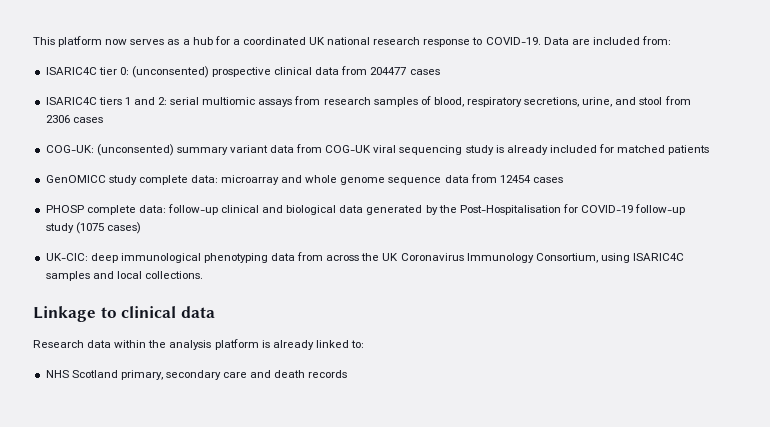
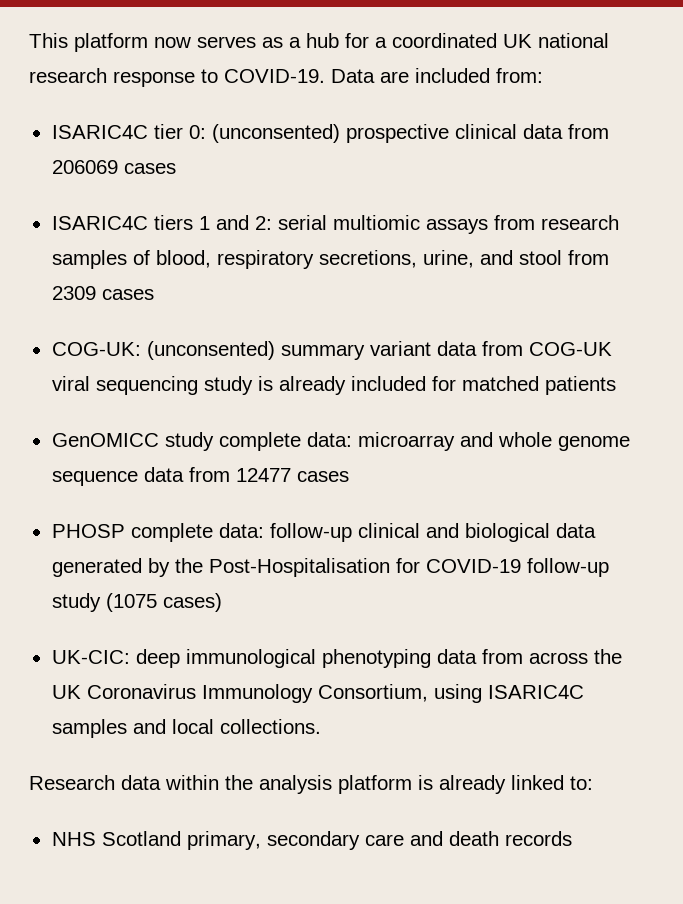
[370,67,407,75] 204477 -> [51,160,118,174] 206069
[45,115,70,123] 2306 -> [51,286,96,300] 2309
[499,175,531,183] 12454 -> [235,468,291,482] 12477
[33,306,215,322] // Linkage to clinical data -> (321, 726) none

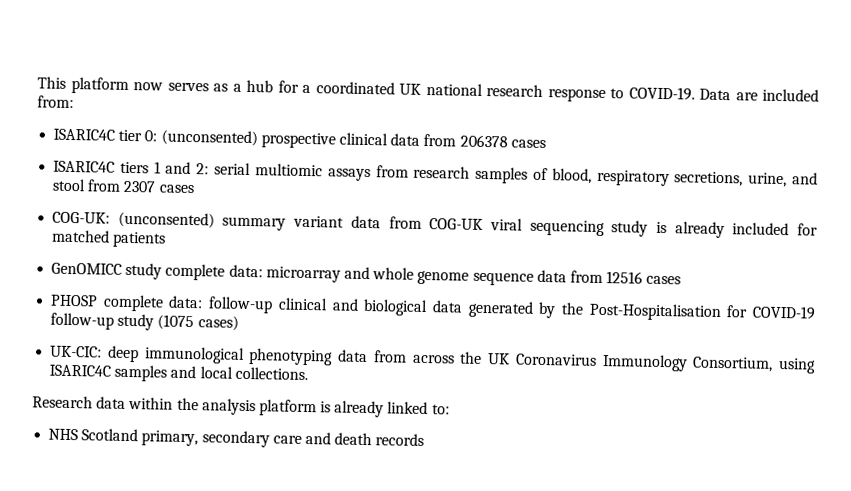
[51,160,118,174] 206069 -> [459,134,508,148] 206378
[51,286,96,300] 2309 -> [123,180,157,193] 2307
[235,468,291,482] 12477 -> [606,271,644,284] 12516

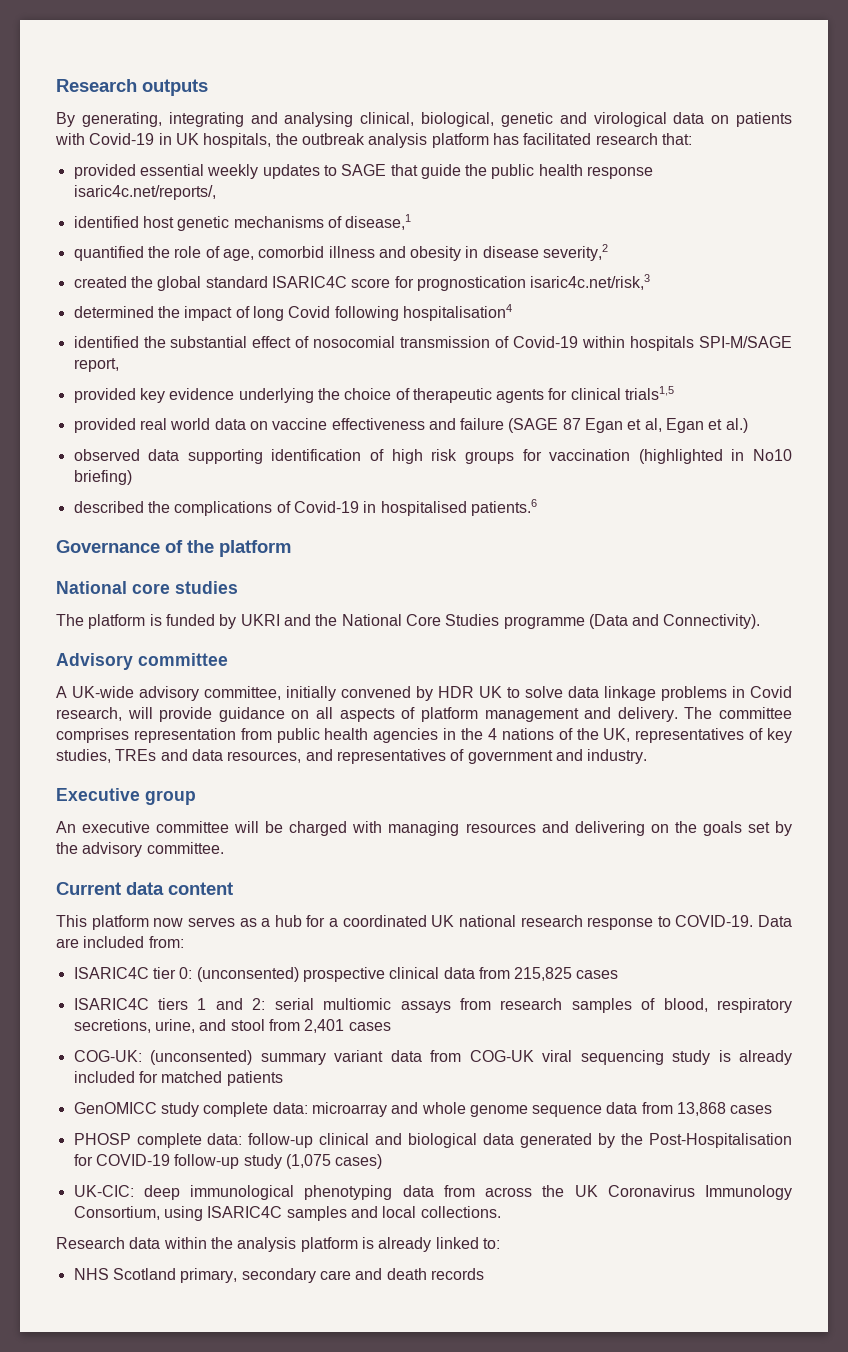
(37, 82) none -> [56,79,208,96] [56,112,793,127] [55,133,692,148] [73,164,654,179] [73,185,216,200] [73,214,412,231] [73,244,609,261] [73,274,651,291] [73,304,512,321] [73,336,793,351] [73,358,119,372] [73,386,675,403] [73,418,748,433] [73,449,793,464] [73,470,132,485] [73,499,537,516] [56,540,291,557] [56,581,238,594] [56,614,761,629] [56,653,228,670] [56,686,792,701] [56,707,793,722] [56,728,793,743] [56,749,648,764] [56,788,196,805] [56,821,793,836] [56,842,224,857] [56,882,233,895] Research outputs // By generating, integrating and analysing clinical, biological, genetic and virological data on patients with Covid-19 in UK hospitals, the outbreak analysis platform has facilitated research that: // provided essential weekly updates to SAGE that guide the public health response isaric4c.net/reports/, // identified host genetic mechanisms of disease,1 // quantified the role of age, comorbid illness and obesity in disease severity,2 // created the global standard ISARIC4C score for prognostication isaric4c.net/risk,3 // determined the impact of long Covid following hospitalisation4 // identified the substantial effect of nosocomial transmission of Covid-19 within hospitals SPI-M/SAGE report, // provided key evidence underlying the choice of therapeutic agents for clinical trials1,5 // provided real world data on vaccine effectiveness and failure (SAGE 87 Egan et al, Egan et al.) // observed data supporting identification of high risk groups for vaccination (highlighted in No10 briefing) // described the complications of Covid-19 in hospitalised patients.6 // Governance of the platform // National core studies // The platform is funded by UKRI and the National Core Studies programme (Data and Connectivity). // Advisory committee // A UK-wide advisory committee, initially convened by HDR UK to solve data linkage problems in Covid research, will provide guidance on all aspects of platform management and delivery. The committee comprises representation from public health agencies in the 4 nations of the UK, representatives of key studies, TREs and data resources, and representatives of government and industry. // Executive group // An executive committee will be charged with managing resources and delivering on the goals set by the advisory committee. // Current data content //
[459,134,508,148] 206378 -> [514,967,573,981] 215,825
[123,180,157,193] 2307 -> [304,1019,345,1033] 2,401
[606,271,644,284] 12516 -> [677,1102,727,1116] 13,868
[157,314,195,331] (1075 -> [285,1154,331,1169] (1,075

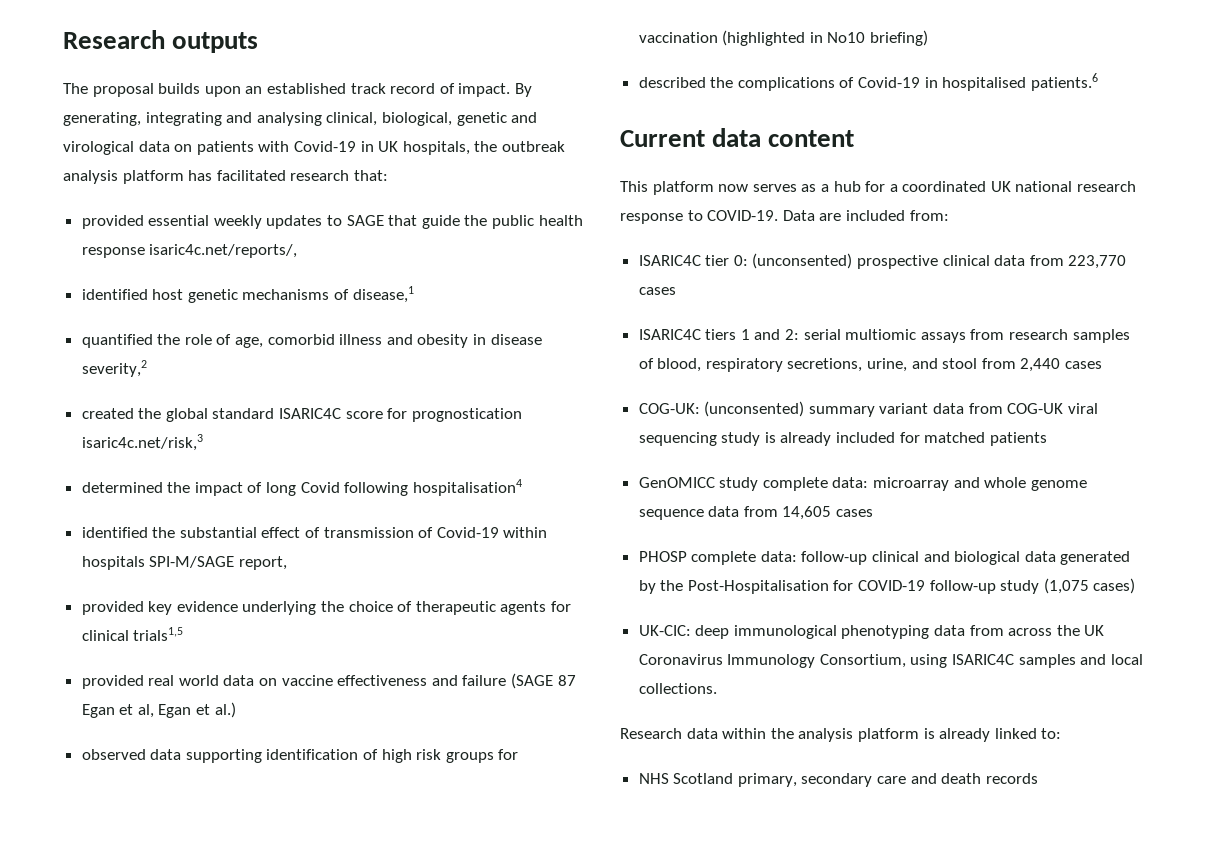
(208, 87) none -> [63,83,511,97] The proposal builds upon an established track record of impact.
[313,336,396,348] nosocomial -> (321, 532) none
[56,540,291,557] [56,581,238,594] [56,614,761,629] [56,653,228,670] [56,686,792,701] [56,707,793,722] [56,728,793,743] [56,749,648,764] [56,788,196,805] [56,821,793,836] [56,842,224,857] // Governance of the platform // National core studies // The platform is funded by UKRI and the National Core Studies programme (Data and Connectivity). // Advisory committee // A UK-wide advisory committee, initially convened by HDR UK to solve data linkage problems in Covid research, will provide guidance on all aspects of platform management and delivery. The committee comprises representation from public health agencies in the 4 nations of the UK, representatives of key studies, TREs and data resources, and representatives of government and industry. // Executive group // An executive committee will be charged with managing resources and delivering on the goals set by the advisory committee. -> (1098, 82) none
[514,967,573,981] 215,825 -> [1068,255,1127,269] 223,770
[304,1019,345,1033] 2,401 -> [1020,358,1061,372] 2,440
[677,1102,727,1116] 13,868 -> [782,506,832,520] 14,605

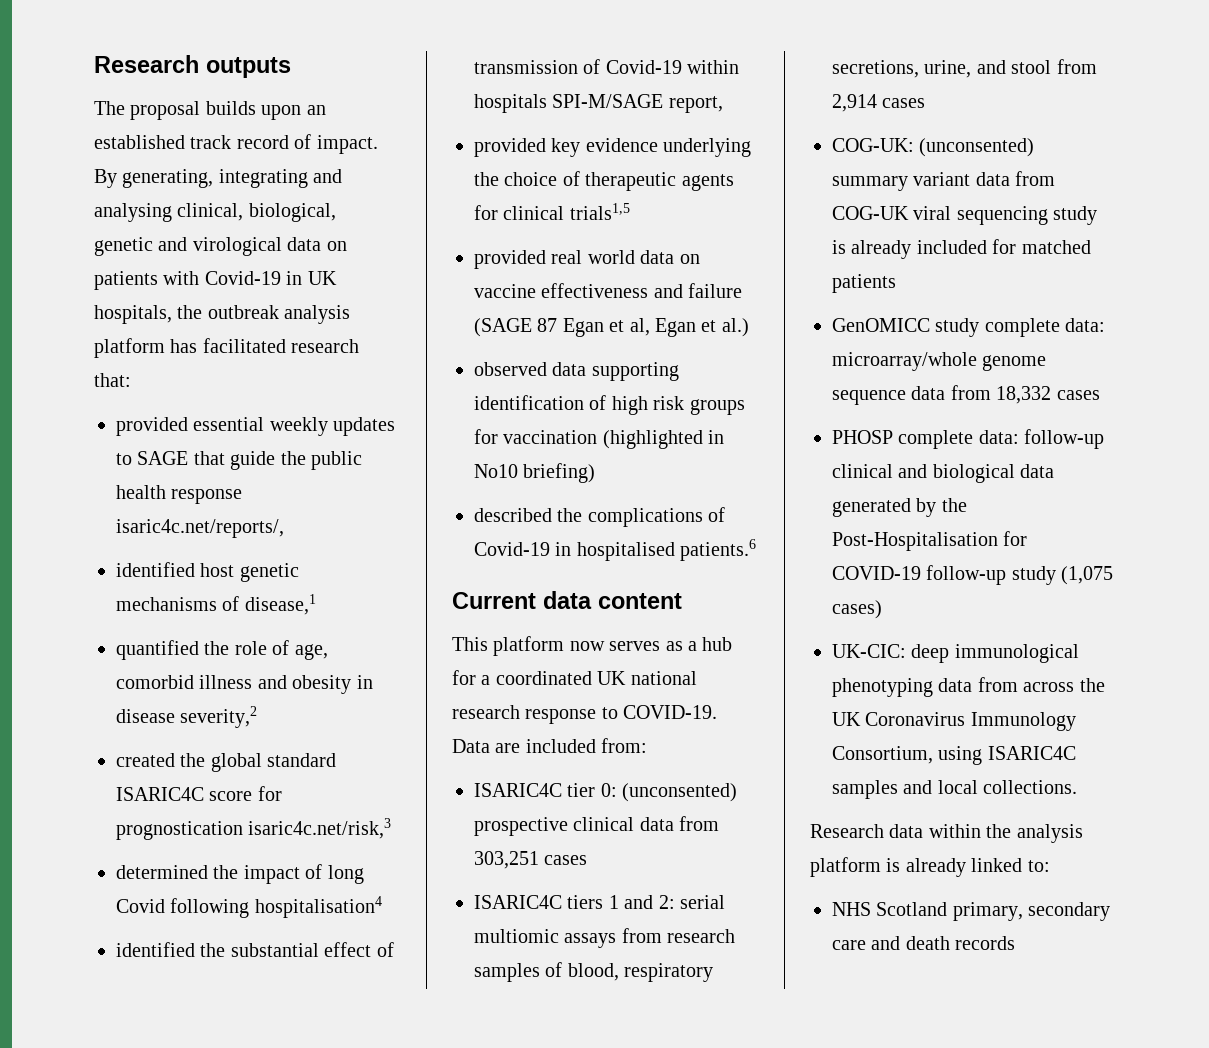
[1068,255,1127,269] 223,770 -> [474,851,539,869] 303,251
[1020,358,1061,372] 2,440 -> [832,94,877,112] 2,914
[873,477,1027,491] microarray and whole -> [832,352,977,371] microarray/whole
[782,506,832,520] 14,605 -> [996,386,1052,404] 18,332

